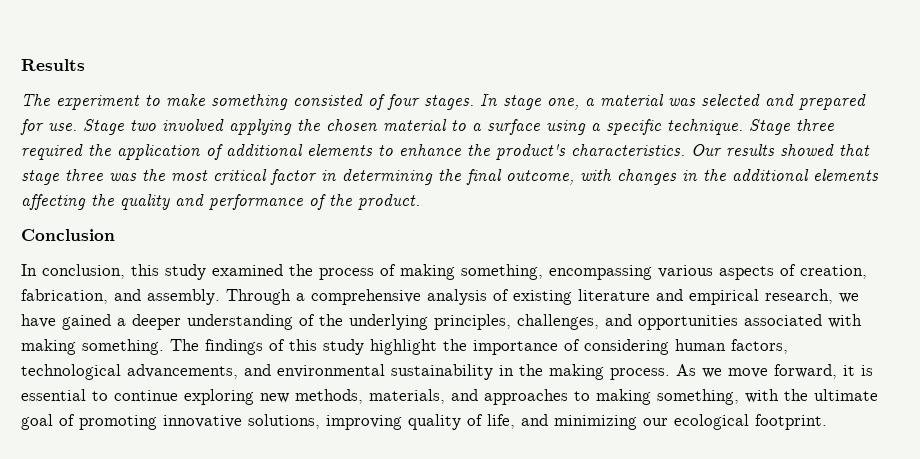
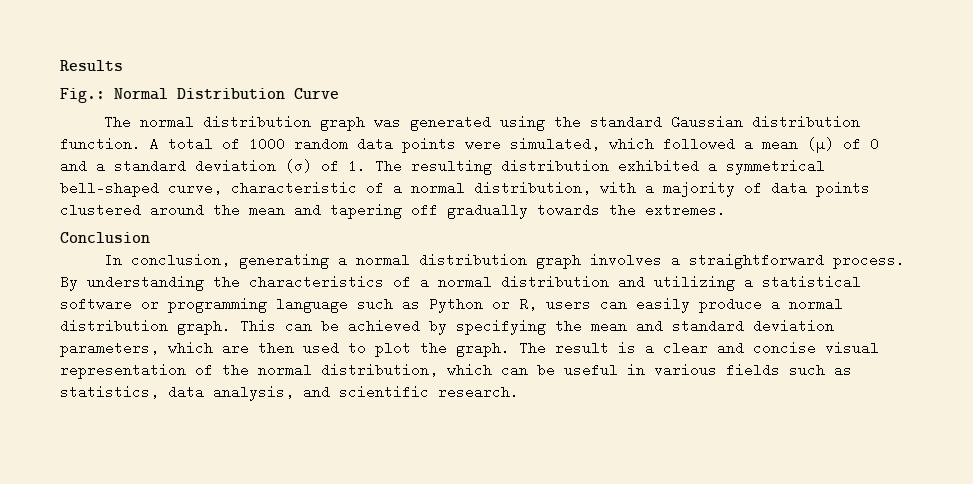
[21,94,866,110] [20,119,834,135] [21,144,870,160] [21,169,879,185] [21,194,420,210] [21,229,115,241] [21,264,867,280] [21,289,859,305] [21,314,862,330] [21,339,788,355] [21,364,873,380] [21,389,878,405] [21,414,827,430] The experiment to make something consisted of four stages. In stage one, a material was selected and prepared for use. Stage two involved applying the chosen material to a surface using a specific technique. Stage three required the application of additional elements to enhance the product's characteristics. Our results showed that stage three was the most critical factor in determining the final outcome, with changes in the additional elements affecting the quality and performance of the product. // Conclusion // In conclusion, this study examined the process of making something, encompassing various aspects of creation, fabrication, and assembly. Through a comprehensive analysis of existing literature and empirical research, we have gained a deeper understanding of the underlying principles, challenges, and opportunities associated with making something. The findings of this study highlight the importance of considering human factors, technological advancements, and environmental sustainability in the making process. As we move forward, it is essential to continue exploring new methods, materials, and approaches to making something, with the ultimate goal of promoting innovative solutions, improving quality of life, and minimizing our ecological footprint. -> [60,88,339,103] [103,115,860,131] [60,137,879,153] [60,159,825,175] [60,181,870,197] [60,203,726,219] [60,232,150,243] [103,253,905,269] [60,275,861,291] [60,297,843,313] [60,319,834,335] [60,341,879,357] [60,363,852,379] [60,385,519,401] Fig.: Normal Distribution Curve // The normal distribution graph was generated using the standard Gaussian distribution function. A total of 1000 random data points were simulated, which followed a mean (μ) of 0 and a standard deviation (σ) of 1. The resulting distribution exhibited a symmetrical bell-shaped curve, characteristic of a normal distribution, with a majority of data points clustered around the mean and tapering off gradually towards the extremes. // Conclusion // In conclusion, generating a normal distribution graph involves a straightforward process. By understanding the characteristics of a normal distribution and utilizing a statistical software or programming language such as Python or R, users can easily produce a normal distribution graph. This can be achieved by specifying the mean and standard deviation parameters, which are then used to plot the graph. The result is a clear and concise visual representation of the normal distribution, which can be useful in various fields such as statistics, data analysis, and scientific research.

